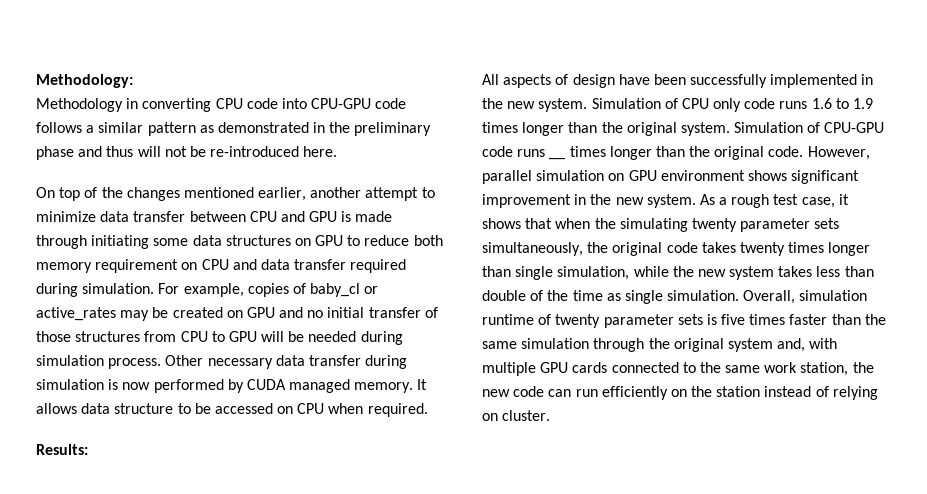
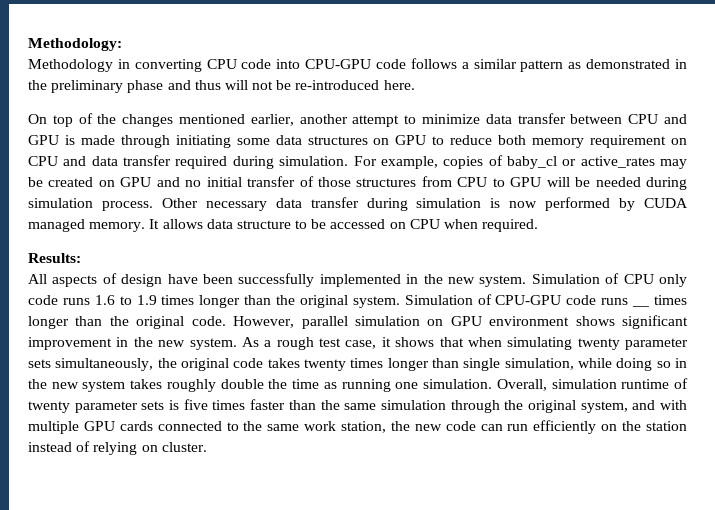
[594,218,616,229] the -> (502, 342) none
(669, 271) none -> [616,358,687,371] doing so in
[816,266,874,277] [482,290,544,301] less than double of -> [166,379,264,392] roughly double
[624,290,663,304] single -> [341,379,419,392] running one
[727,338,806,352] system and, -> [580,400,656,413] system, and

